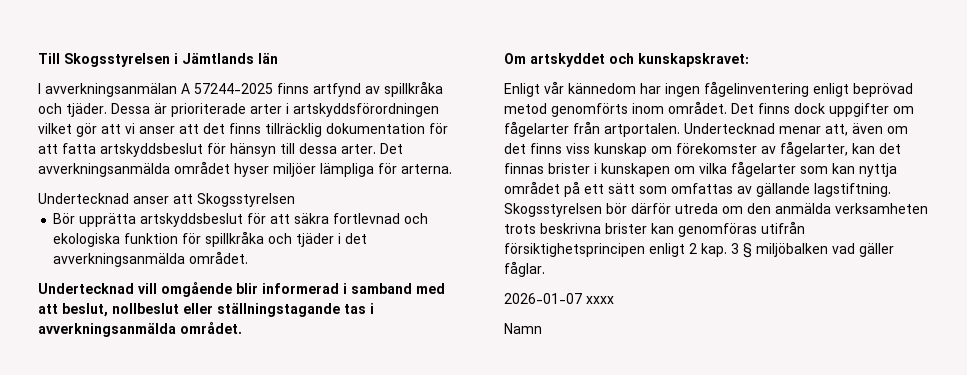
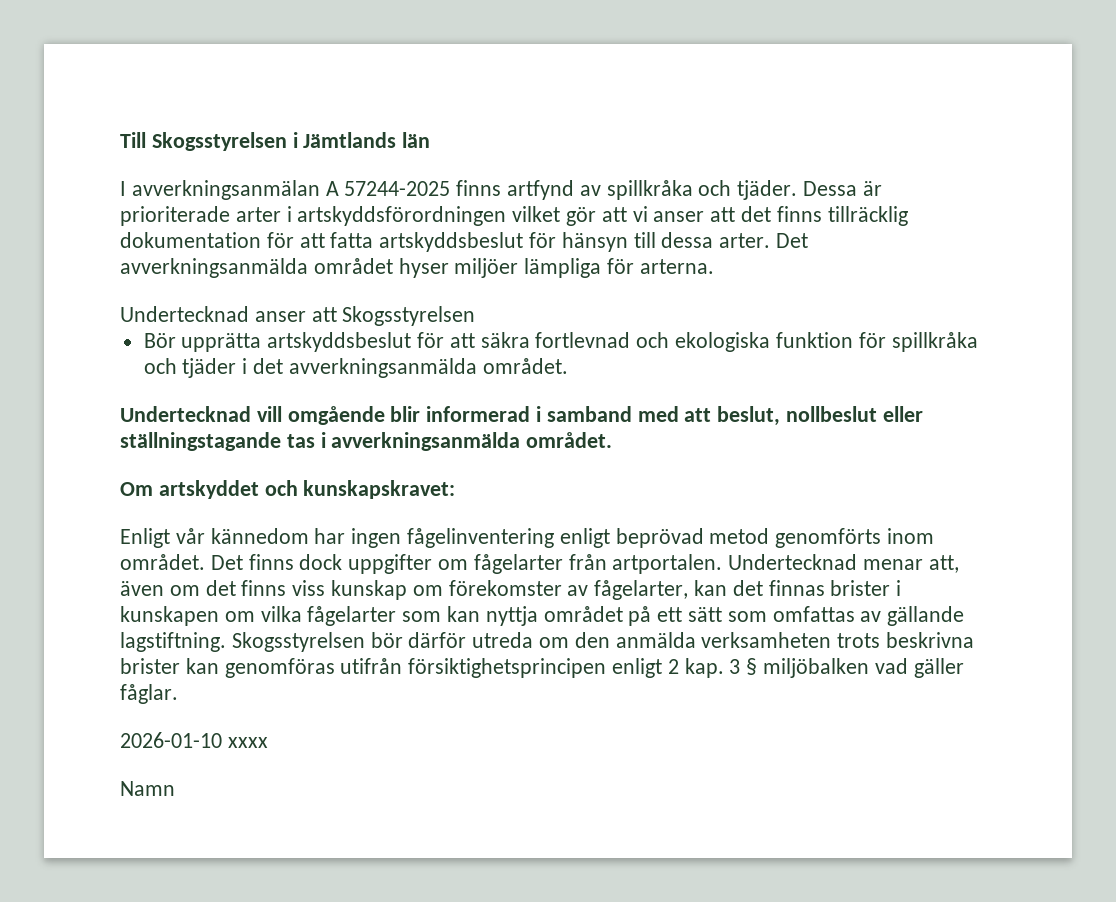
[504,293,582,304] 2026-01-07 -> [120,732,222,748] 2026-01-10

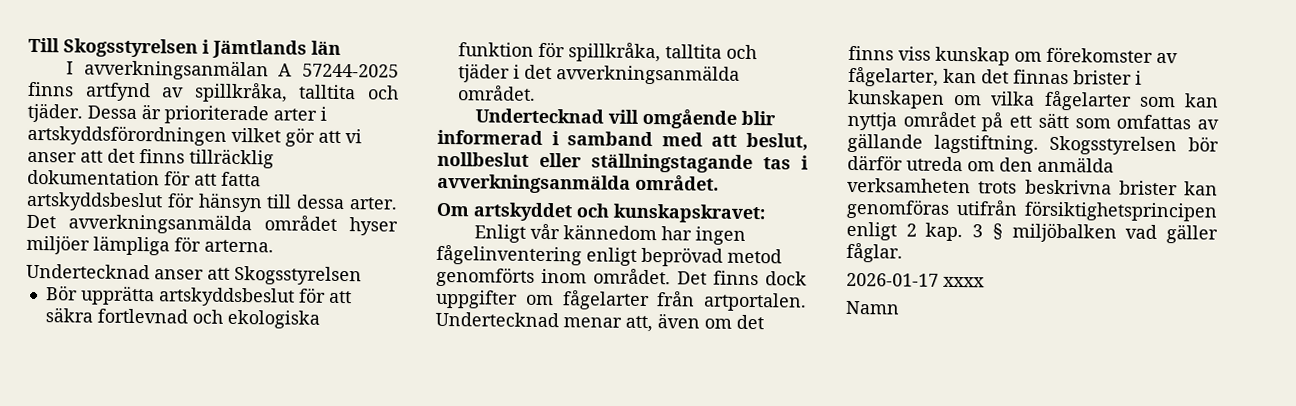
[606,180,693,200] spillkråka -> [193,82,357,103] spillkråka, talltita
[891,332,978,352] spillkråka -> [567,42,722,63] spillkråka, talltita
[120,732,222,748] 2026-01-10 -> [846,272,939,287] 2026-01-17

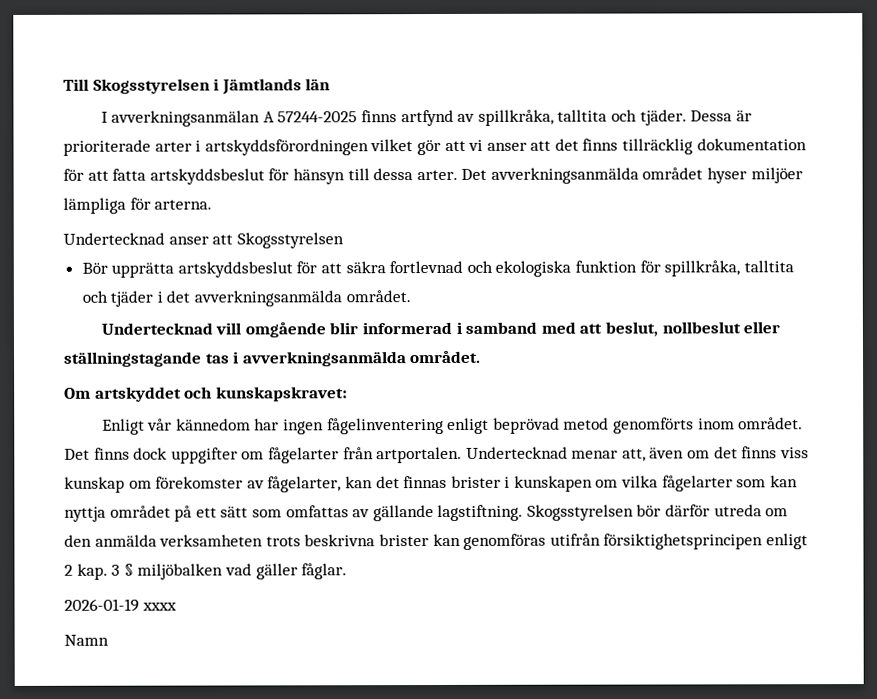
[846,272,939,287] 2026-01-17 -> [64,598,139,612] 2026-01-19

